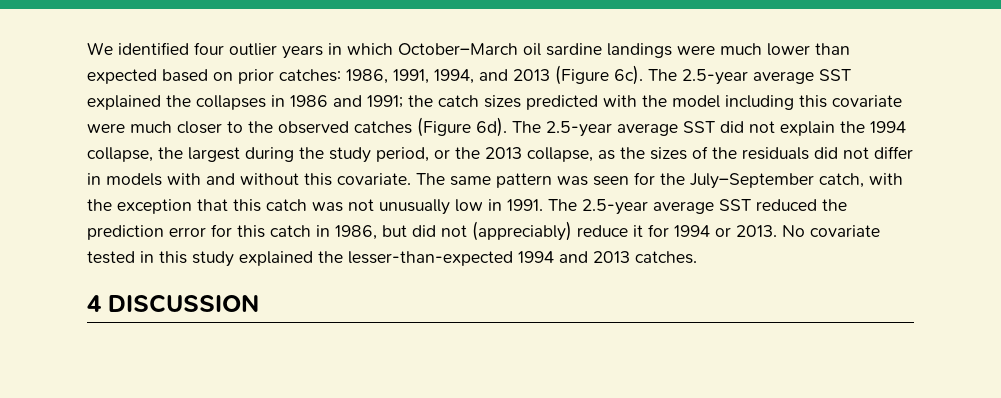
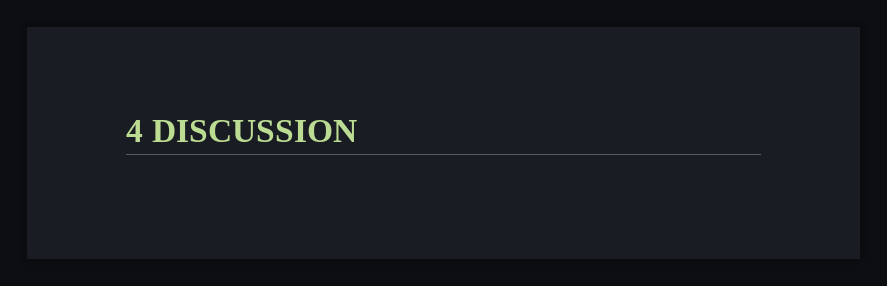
[87,42,850,59] [87,65,851,85] [87,95,902,110] [87,117,906,137] [87,146,913,163] [87,172,903,189] [87,199,847,215] [87,221,880,241] [87,251,697,267] We identified four outlier years in which October–March oil sardine landings were much lower than expected based on prior catches: 1986, 1991, 1994, and 2013 (Figure 6c). The 2.5-year average SST explained the collapses in 1986 and 1991; the catch sizes predicted with the model including this covariate were much closer to the observed catches (Figure 6d). The 2.5-year average SST did not explain the 1994 collapse, the largest during the study period, or the 2013 collapse, as the sizes of the residuals did not differ in models with and without this covariate. The same pattern was seen for the July–September catch, with the exception that this catch was not unusually low in 1991. The 2.5-year average SST reduced the prediction error for this catch in 1986, but did not (appreciably) reduce it for 1994 or 2013. No covariate tested in this study explained the lesser-than-expected 1994 and 2013 catches. // -> (126, 131) none

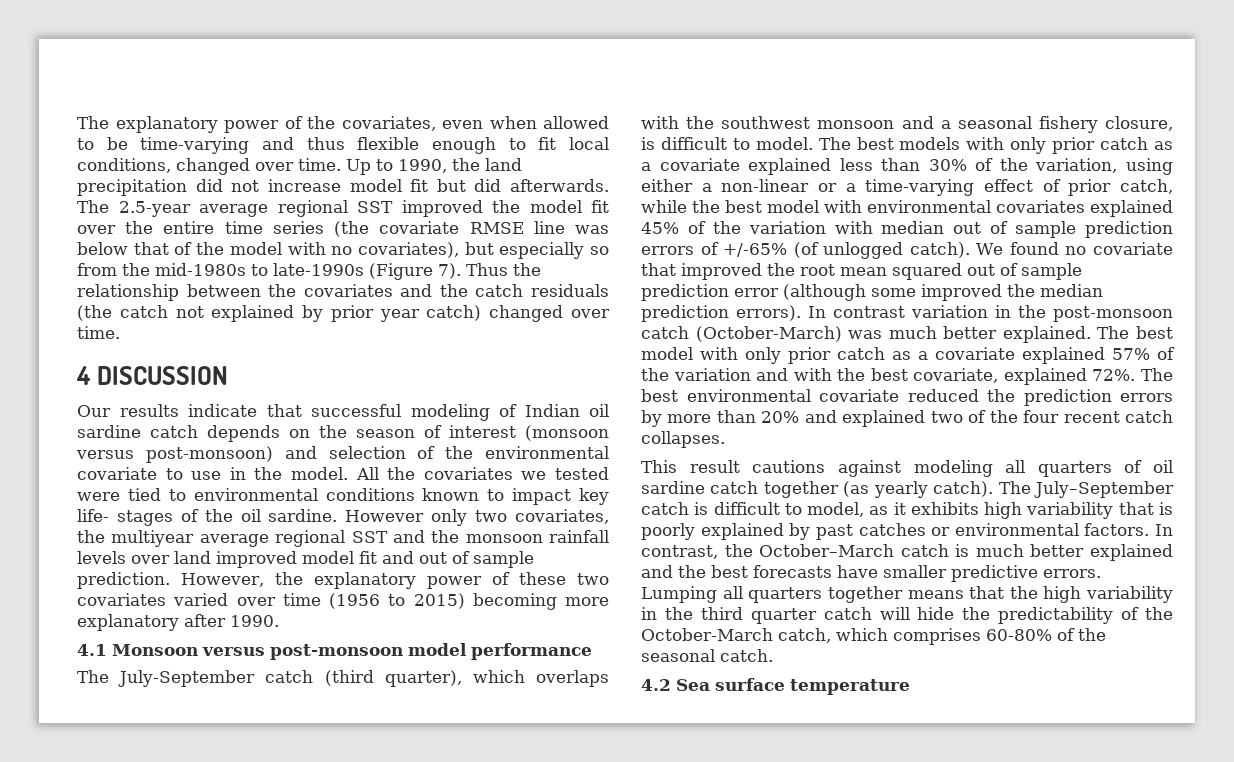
[126,120,358,142] 4 DISCUSSION -> [77,116,609,133] [77,137,609,154] [77,158,522,175] [77,179,609,196] [77,200,609,217] [77,221,609,237] [77,242,609,259] [77,263,541,280] [77,284,609,301] [77,305,610,322] [77,326,120,339] [76,366,229,385] [77,404,609,421] [77,425,609,442] [76,446,609,463] [77,467,610,480] [77,488,609,505] [77,509,610,526] [77,530,609,547] [77,551,534,568] [77,572,610,589] [77,593,609,610] [77,614,279,631] [77,643,592,660] [77,670,609,687] [641,116,1173,133] [641,137,1173,154] [641,158,1173,175] [641,179,1173,196] [641,200,1173,217] [641,221,1173,238] [641,242,1173,259] [641,263,1082,280] [641,284,1103,301] [641,305,1173,322] [641,326,1173,343] [641,347,1175,364] [641,368,1173,385] [641,389,1173,406] [641,410,1173,427] [641,431,725,448] [641,460,1173,477] [641,481,1174,498] [641,502,1173,519] [641,523,1173,540] [641,544,1173,561] [641,565,1101,582] [641,586,1173,603] [641,607,1173,624] [641,628,1106,645] [641,649,773,662] [641,678,910,695] The explanatory power of the covariates, even when allowed to be time-varying and thus flexible enough to fit local conditions, changed over time. Up to 1990, the land precipitation did not increase model fit but did afterwards. The 2.5-year average regional SST improved the model fit over the entire time series (the covariate RMSE line was below that of the model with no covariates), but especially so from the mid-1980s to late-1990s (Figure 7). Thus the relationship between the covariates and the catch residuals (the catch not explained by prior year catch) changed over time. // 4 DISCUSSION // Our results indicate that successful modeling of Indian oil sardine catch depends on the season of interest (monsoon versus post-monsoon) and selection of the environmental covariate to use in the model. All the covariates we tested were tied to environmental conditions known to impact key life- stages of the oil sardine. However only two covariates, the multiyear average regional SST and the monsoon rainfall levels over land improved model fit and out of sample prediction. However, the explanatory power of these two covariates varied over time (1956 to 2015) becoming more explanatory after 1990. // 4.1 Monsoon versus post-monsoon model performance // The July-September catch (third quarter), which overlaps with the southwest monsoon and a seasonal fishery closure, is difficult to model. The best models with only prior catch as a covariate explained less than 30% of the variation, using either a non-linear or a time-varying effect of prior catch, while the best model with environmental covariates explained 45% of the variation with median out of sample prediction errors of +/-65% (of unlogged catch). We found no covariate that improved the root mean squared out of sample prediction error (although some improved the median prediction errors). In contrast variation in the post-monsoon catch (October-March) was much better explained. The best model with only prior catch as a covariate explained 57% of the variation and with the best covariate, explained 72%. The best environmental covariate reduced the prediction errors by more than 20% and explained two of the four recent catch collapses. // This result cautions against modeling all quarters of oil sardine catch together (as yearly catch). The July–September catch is difficult to model, as it exhibits high variability that is poorly explained by past catches or environmental factors. In contrast, the October–March catch is much better explained and the best forecasts have smaller predictive errors. Lumping all quarters together means that the high variability in the third quarter catch will hide the predictability of the October-March catch, which comprises 60-80% of the seasonal catch. // 4.2 Sea surface temperature

